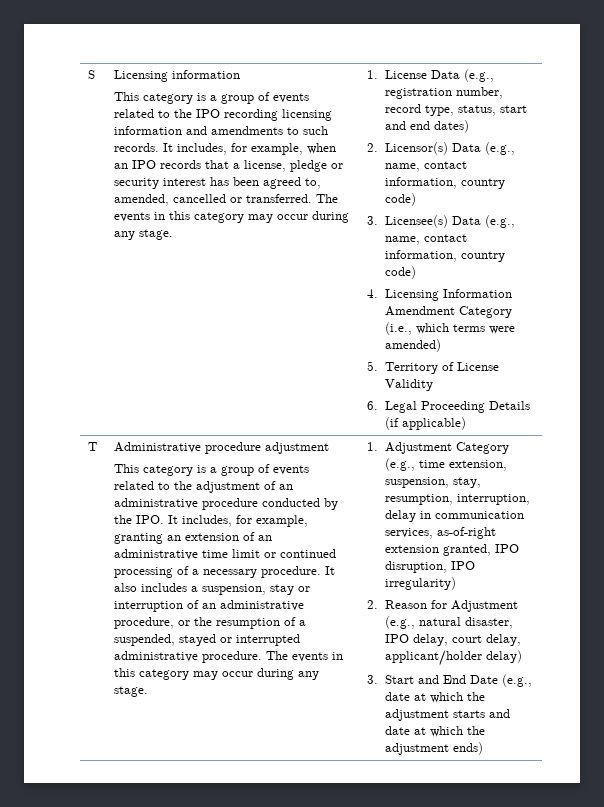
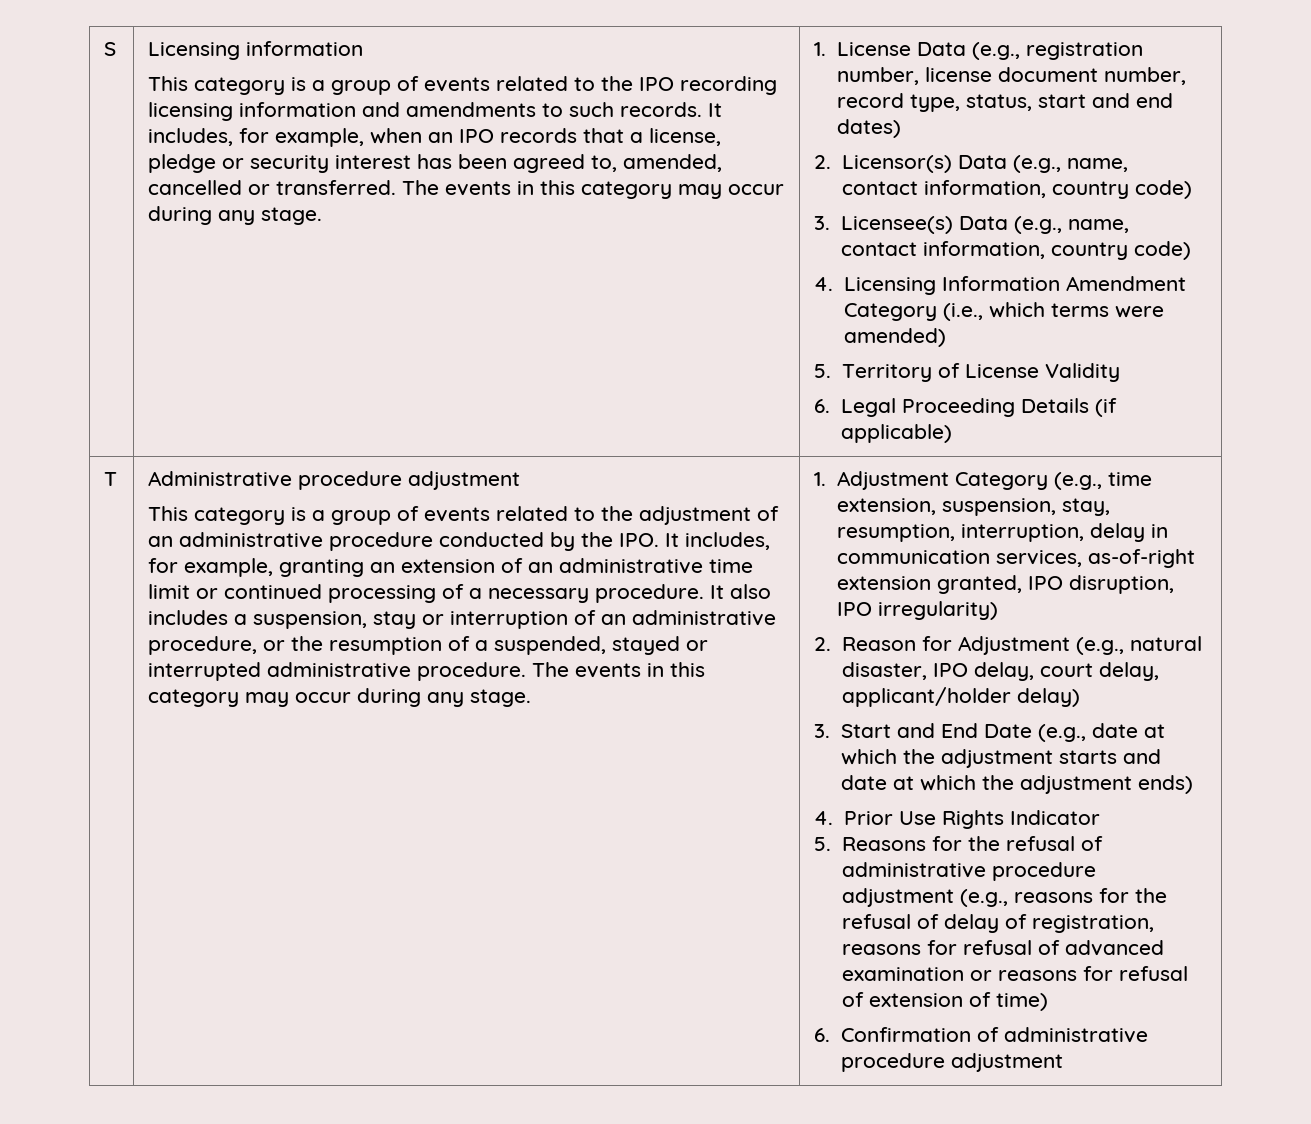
(503, 93) none -> [924,67,1186,85] license document number,
(483, 748) none -> [814,810,1100,829] [814,836,1103,851] [841,862,1096,881] [841,888,1167,907] [841,914,1154,933] [841,940,1164,956] [841,966,1188,981] [841,992,1048,1011] [814,1027,1148,1043] [840,1053,1063,1072] // 4. Prior Use Rights Indicator // 5. Reasons for the refusal of administrative procedure adjustment (e.g., reasons for the refusal of delay of registration, reasons for refusal of advanced examination or reasons for refusal of extension of time) // 6. Confirmation of administrative procedure adjustment

